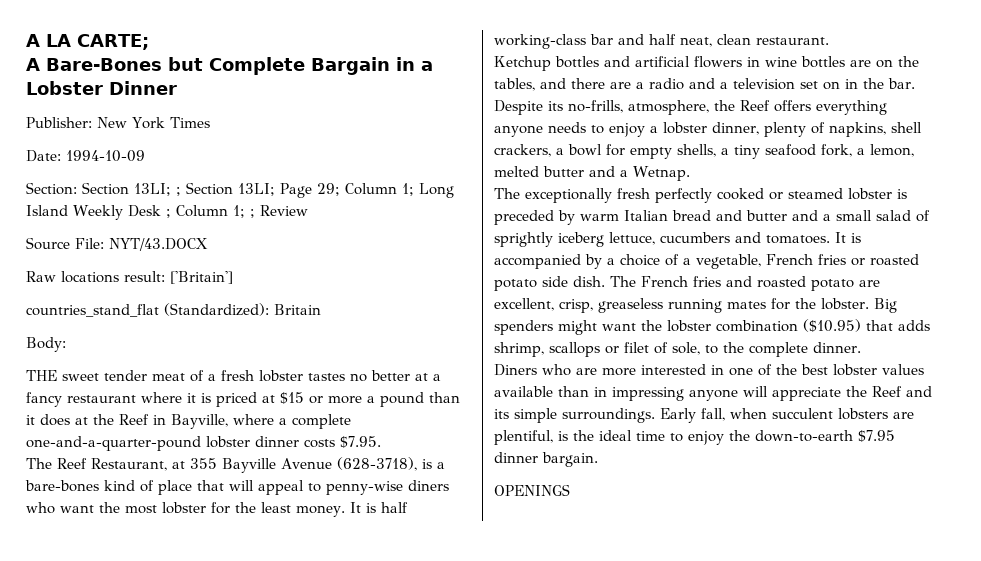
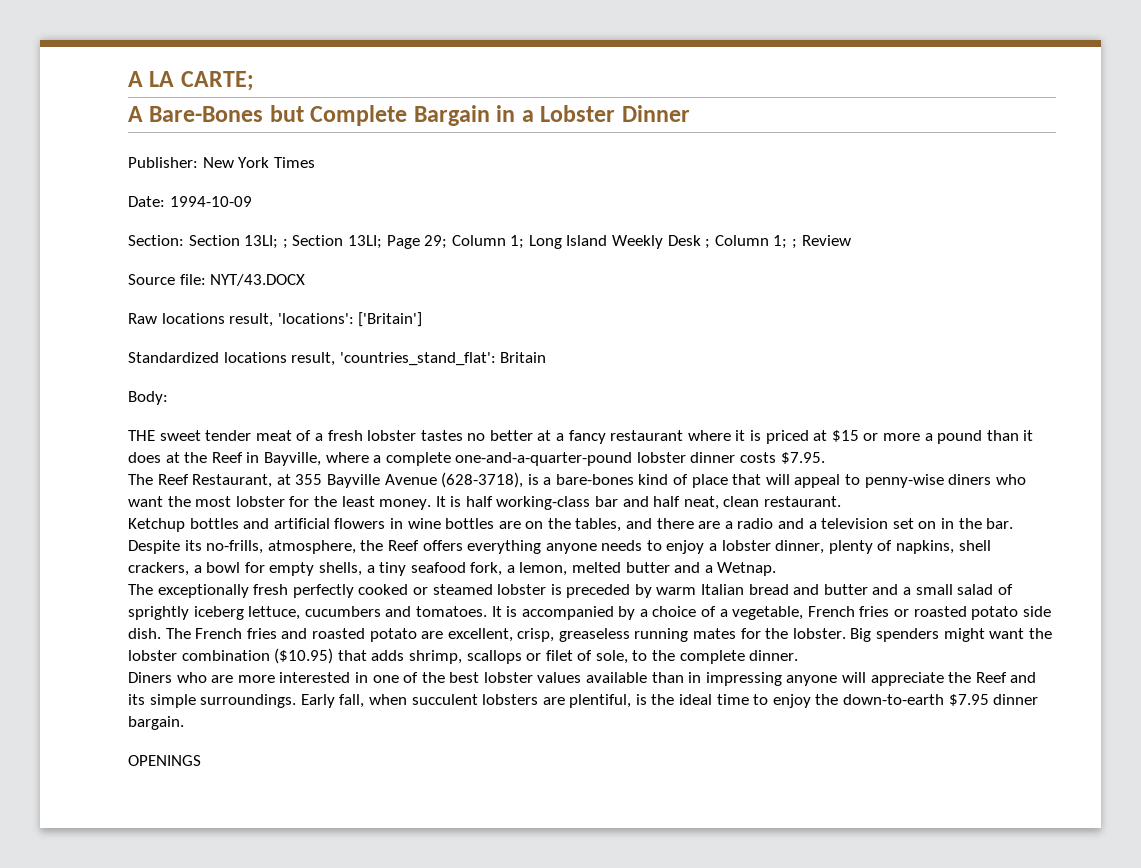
[75,238,104,249] File: -> [179,274,206,285] file:
[124,271,165,282] result: -> [229,313,354,327] result, 'locations':
[26,303,269,317] countries_stand_flat (Standardized): -> [128,352,496,366] Standardized locations result, 'countries_stand_flat':

